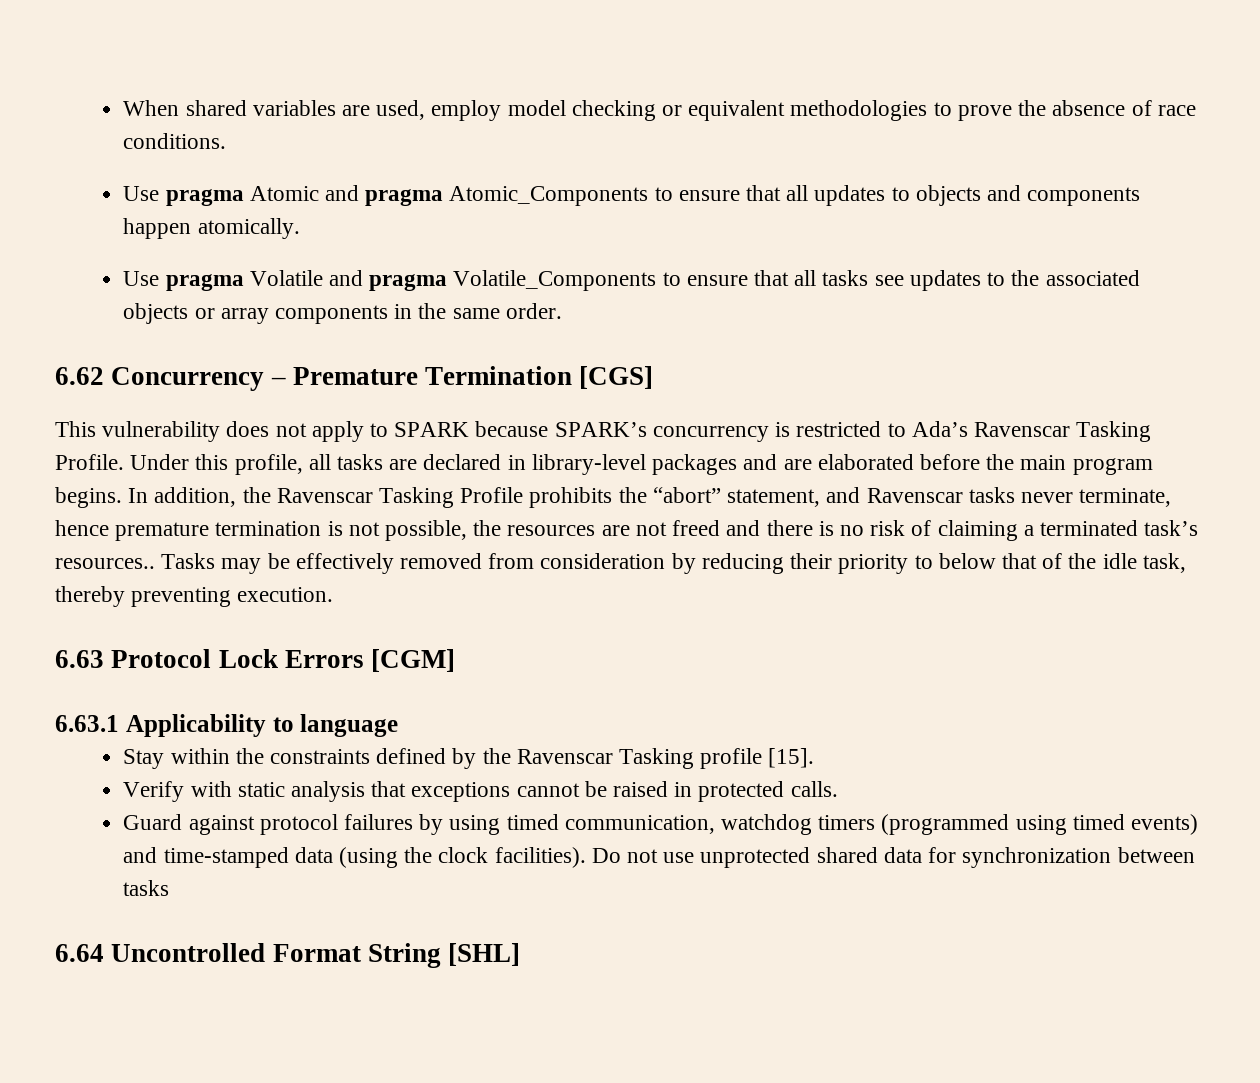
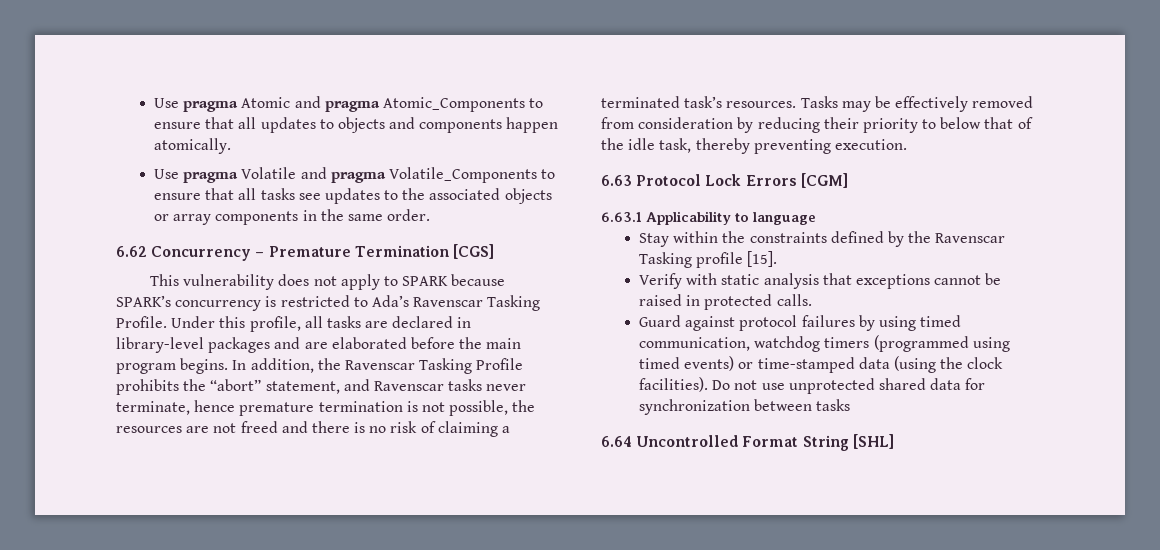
[123,100,1196,121] [123,133,227,149] When shared variables are used, employ model checking or equivalent methodologies to prove the absence of race conditions. // -> (153, 103) none
[55,558,155,569] resources.. -> [726,101,797,108] resources.
[123,847,158,863] and -> [738,362,754,369] or

